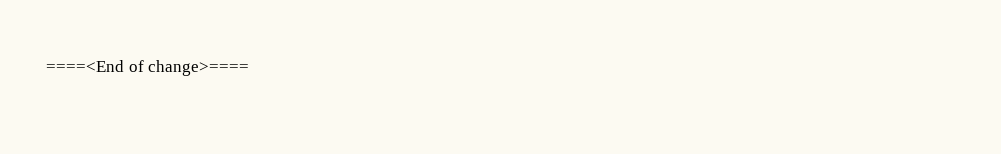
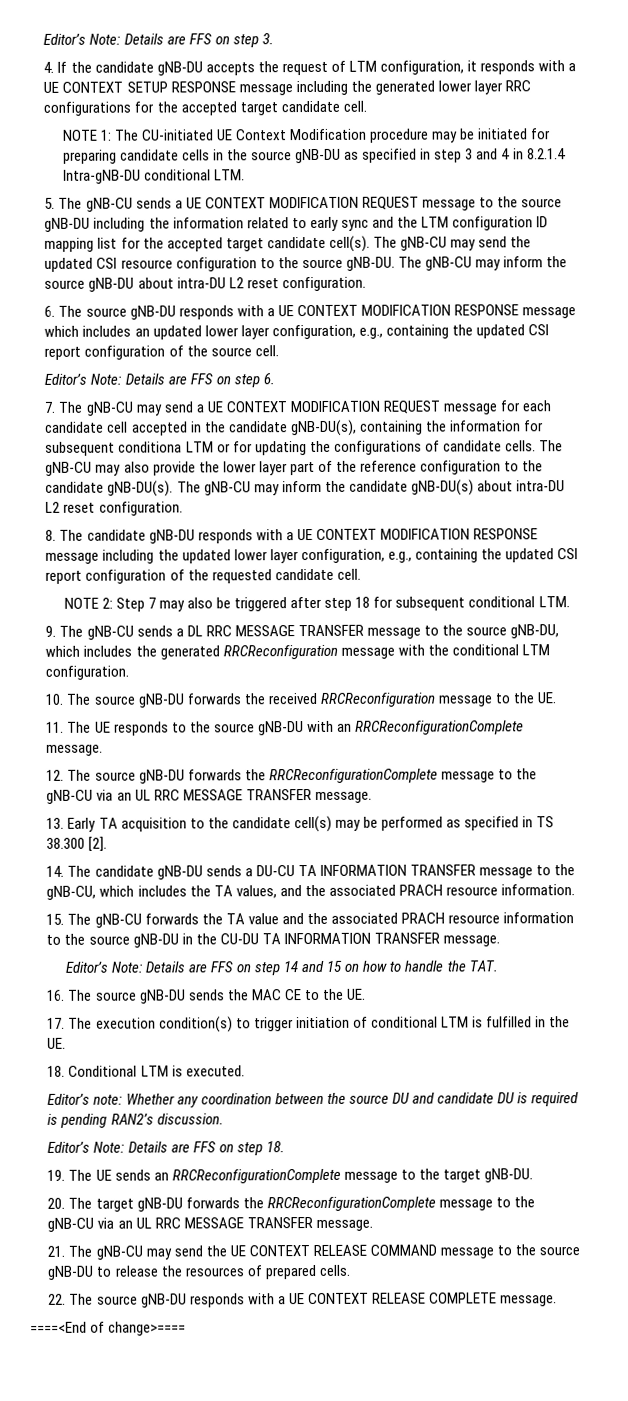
(46, 66) none -> [43,33,274,48] [43,60,577,76] [43,80,531,96] [43,100,367,116] [62,128,552,143] [62,148,566,164] [62,169,245,184] [44,196,563,212] [44,216,549,232] [44,235,532,252] [44,256,568,272] [44,276,366,292] [44,304,576,320] [44,324,549,340] [44,345,279,360] [44,373,275,388] [44,400,552,416] [45,419,544,437] [45,440,563,456] [45,460,544,476] [45,479,565,497] [45,501,183,516] [45,528,538,544] [45,548,578,564] [45,568,361,584] [63,596,570,612] [45,624,560,640] [45,644,550,660] [45,665,130,680] [45,692,557,708] [46,720,524,736] [46,744,104,756] [46,768,537,784] [46,789,372,804] [46,815,555,833] [46,836,108,852] [46,864,576,880] [46,884,575,900] [46,912,575,928] [46,932,500,948] [64,960,498,976] [47,988,366,1004] [47,1016,571,1033] [47,1037,67,1049] [47,1065,245,1077] [47,1092,580,1108] [47,1113,224,1128] [47,1141,285,1156] [47,1168,533,1184] [47,1196,535,1212] [47,1217,373,1232] [47,1244,581,1260] [47,1264,351,1280] [48,1292,557,1308] Editor’s Note: Details are FFS on step 3. // 4. If the candidate gNB-DU accepts the request of LTM configuration, it responds with a UE CONTEXT SETUP RESPONSE message including the generated lower layer RRC configurations for the accepted target candidate cell. // NOTE 1: The CU-initiated UE Context Modification procedure may be initiated for preparing candidate cells in the source gNB-DU as specified in step 3 and 4 in 8.2.1.4 Intra-gNB-DU conditional LTM. // 5. The gNB-CU sends a UE CONTEXT MODIFICATION REQUEST message to the source gNB-DU including the information related to early sync and the LTM configuration ID mapping list for the accepted target candidate cell(s). The gNB-CU may send the updated CSI resource configuration to the source gNB-DU. The gNB-CU may inform the source gNB-DU about intra-DU L2 reset configuration. // 6. The source gNB-DU responds with a UE CONTEXT MODIFICATION RESPONSE message which includes an updated lower layer configuration, e.g., containing the updated CSI report configuration of the source cell. // Editor’s Note: Details are FFS on step 6. // 7. The gNB-CU may send a UE CONTEXT MODIFICATION REQUEST message for each candidate cell accepted in the candidate gNB-DU(s), containing the information for subsequent conditiona LTM or for updating the configurations of candidate cells. The gNB-CU may also provide the lower layer part of the reference configuration to the candidate gNB-DU(s). The gNB-CU may inform the candidate gNB-DU(s) about intra-DU L2 reset configuration. // 8. The candidate gNB-DU responds with a UE CONTEXT MODIFICATION RESPONSE message including the updated lower layer configuration, e.g., containing the updated CSI report configuration of the requested candidate cell. // NOTE 2: Step 7 may also be triggered after step 18 for subsequent conditional LTM. // 9. The gNB-CU sends a DL RRC MESSAGE TRANSFER message to the source gNB-DU, which includes the generated RRCReconfiguration message with the conditional LTM configuration. // 10. The source gNB-DU forwards the received RRCReconfiguration message to the UE. // 11. The UE responds to the source gNB-DU with an RRCReconfigurationComplete message. // 12. The source gNB-DU forwards the RRCReconfigurationComplete message to the gNB-CU via an UL RRC MESSAGE TRANSFER message. // 13. Early TA acquisition to the candidate cell(s) may be performed as specified in TS 38.300 [2]. // 14. The candidate gNB-DU sends a DU-CU TA INFORMATION TRANSFER message to the gNB-CU, which includes the TA values, and the associated PRACH resource information. // 15. The gNB-CU forwards the TA value and the associated PRACH resource information to the source gNB-DU in the CU-DU TA INFORMATION TRANSFER message. // Editor’s Note: Details are FFS on step 14 and 15 on how to handle the TAT. // 16. The source gNB-DU sends the MAC CE to the UE. // 17. The execution condition(s) to trigger initiation of conditional LTM is fulfilled in the UE. // 18. Conditional LTM is executed. // Editor’s note: Whether any coordination between the source DU and candidate DU is required is pending RAN2’s discussion. // Editor’s Note: Details are FFS on step 18. // 19. The UE sends an RRCReconfigurationComplete message to the target gNB-DU. // 20. The target gNB-DU forwards the RRCReconfigurationComplete message to the gNB-CU via an UL RRC MESSAGE TRANSFER message. // 21. The gNB-CU may send the UE CONTEXT RELEASE COMMAND message to the source gNB-DU to release the resources of prepared cells. // 22. The source gNB-DU responds with a UE CONTEXT RELEASE COMPLETE message. //

